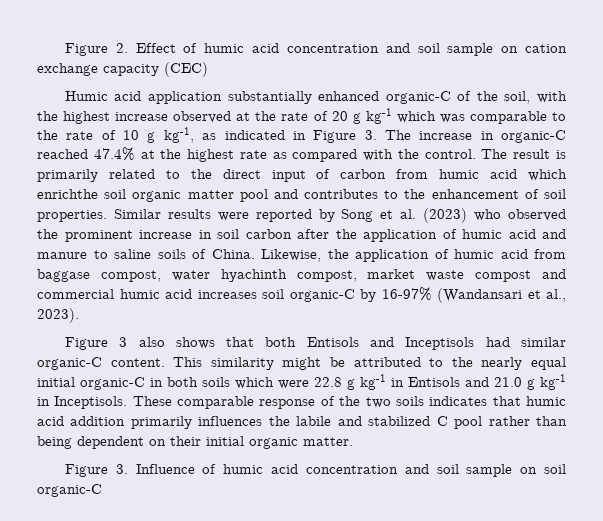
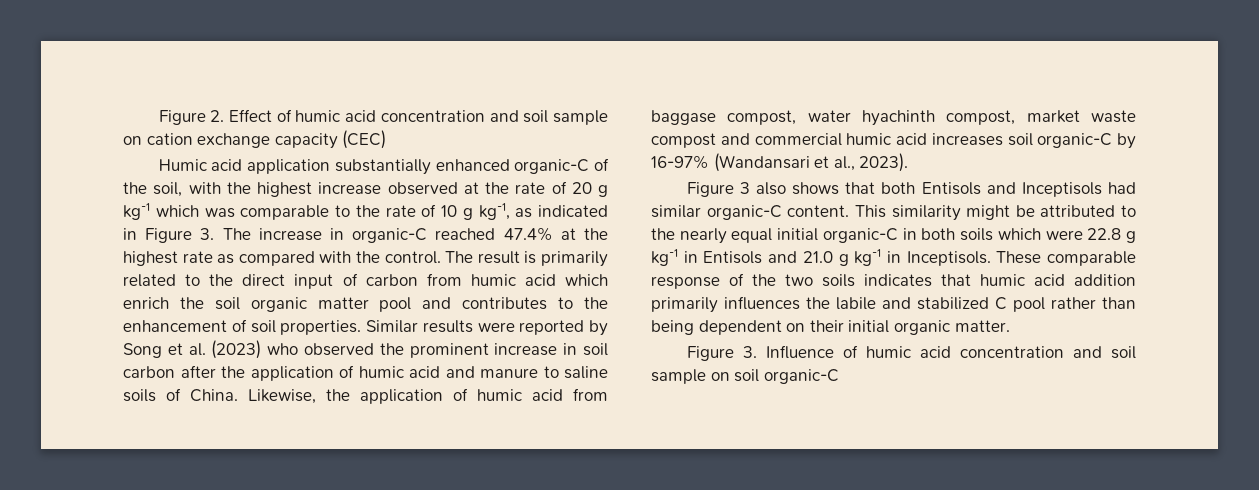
[37,189,98,199] enrichthe -> [123,297,204,309] enrich the

